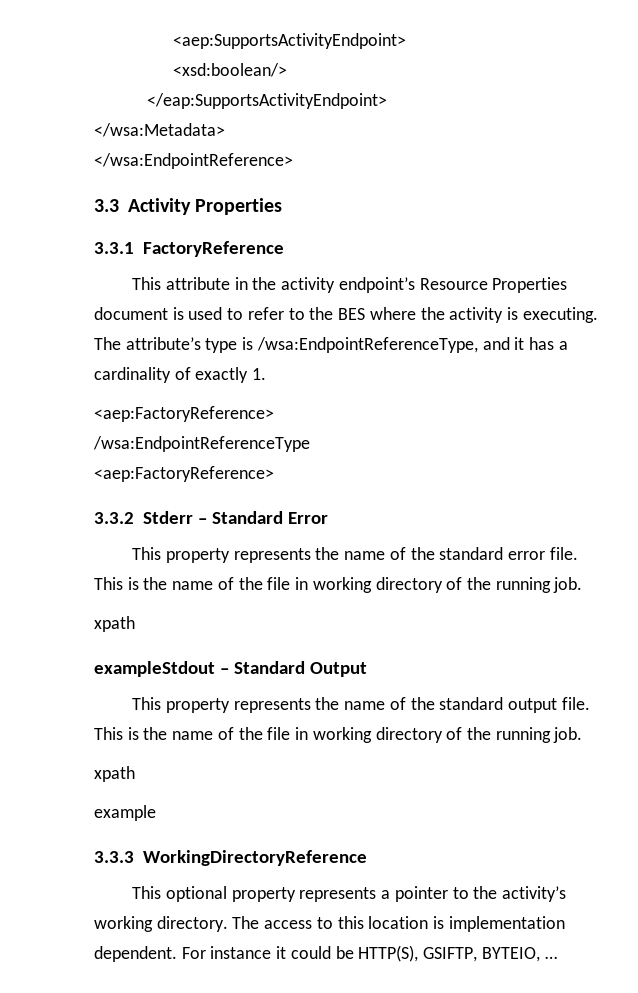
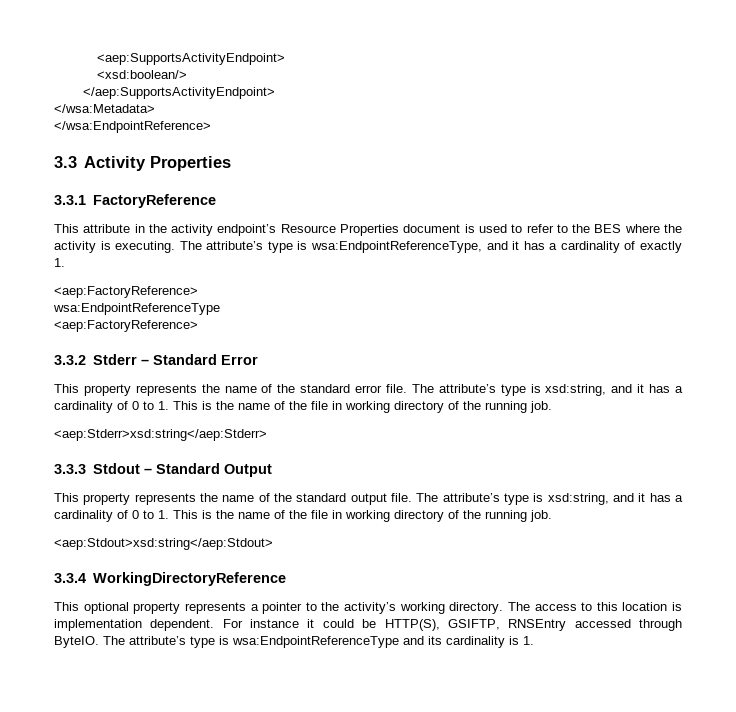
[146,93,387,109] </eap:SupportsActivityEndpoint> -> [82,87,275,99] </aep:SupportsActivityEndpoint>
[256,337,478,353] /wsa:EndpointReferenceType, -> [311,241,483,253] wsa:EndpointReferenceType,
[93,436,310,452] /wsa:EndpointReferenceType -> [53,303,220,315] wsa:EndpointReferenceType
(578, 553) none -> [411,384,684,396] [54,401,169,413] The attribute’s type is xsd:string, and it has a cardinality of 0 to 1.
[94,616,135,632] [94,661,215,677] xpath // exampleStdout -> [54,429,267,441] [54,463,140,474] <aep:Stderr>xsd:string</aep:Stderr> // 3.3.3 Stdout
(590, 703) none -> [416,493,683,505] [54,510,169,522] The attribute’s type is xsd:string, and it has a cardinality of 0 to 1.
[94,766,135,782] [94,805,156,821] [94,851,134,863] xpath // example // 3.3.3 -> [54,538,273,550] [54,573,86,583] <aep:Stdout>xsd:string</aep:Stdout> // 3.3.4
[481,947,557,962] BYTEIO, … -> [508,619,683,631] [54,636,534,648] RNSEntry accessed through ByteIO. The attribute’s type is wsa:EndpointReferenceType and its cardinality is 1.

